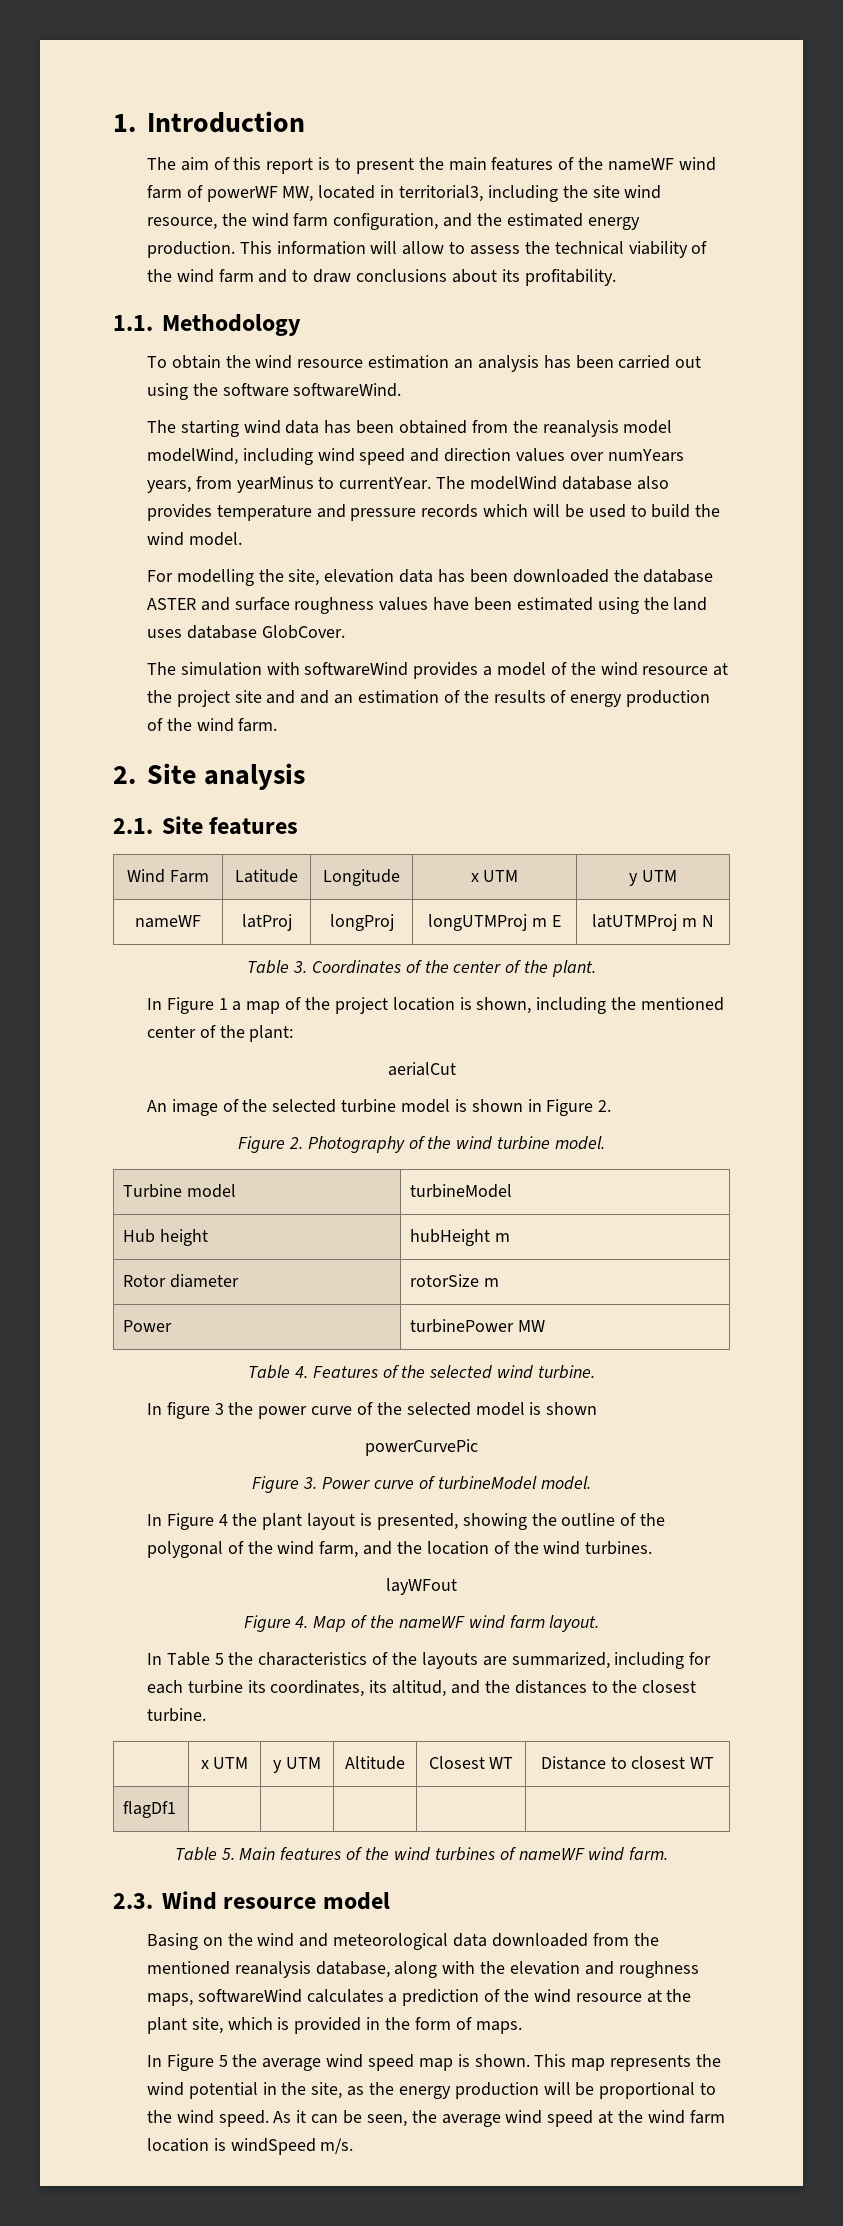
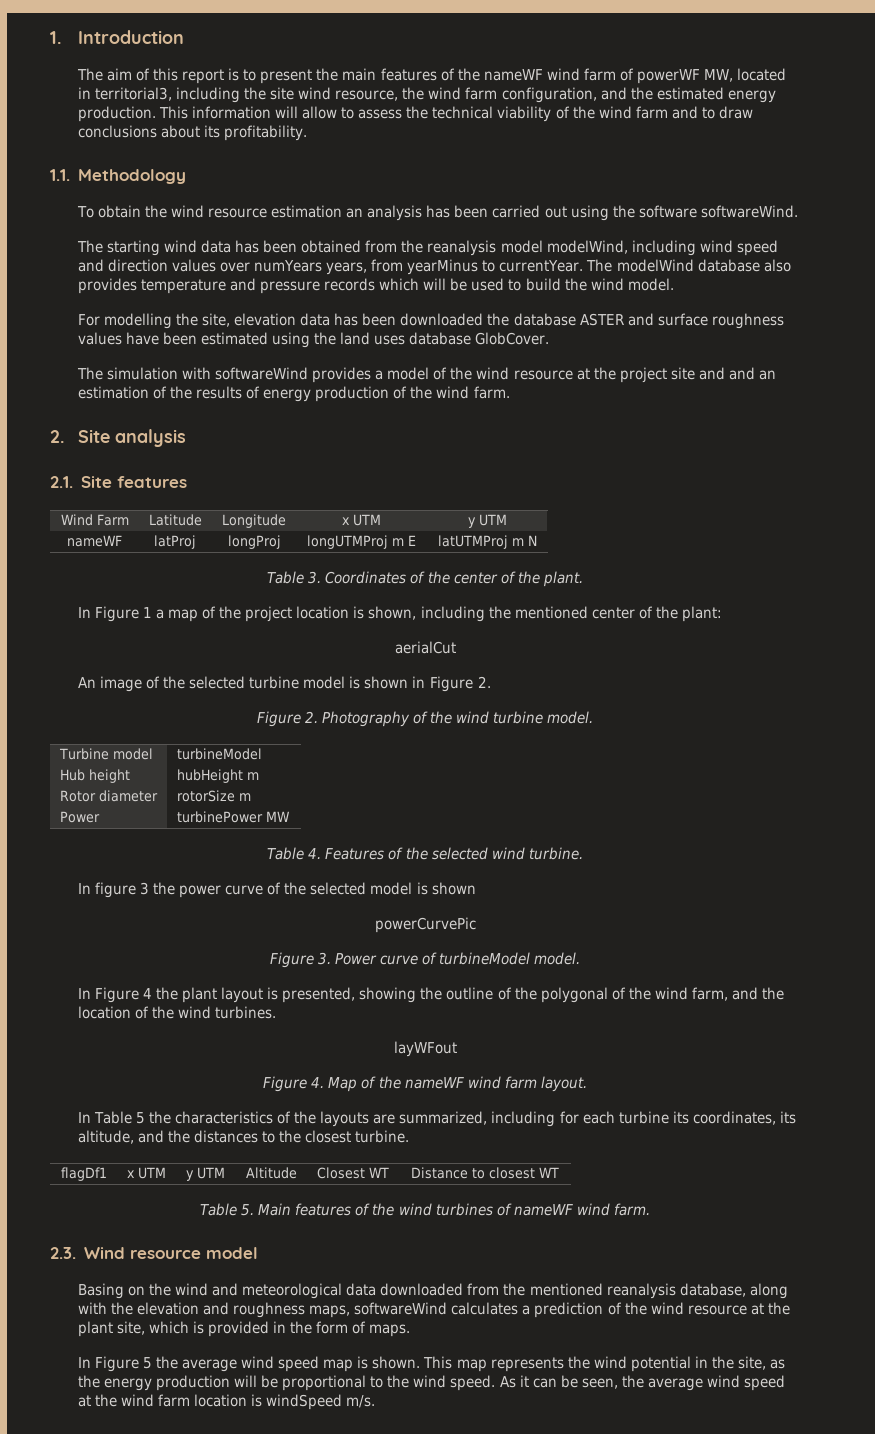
[392,1680,447,1697] altitud, -> [78,1130,135,1144] altitude,
(206, 1715) none -> [60,1167,107,1181] flagDf1
[123,1801,177,1818] // flagDf1 | | | | | -> (559, 1172) none

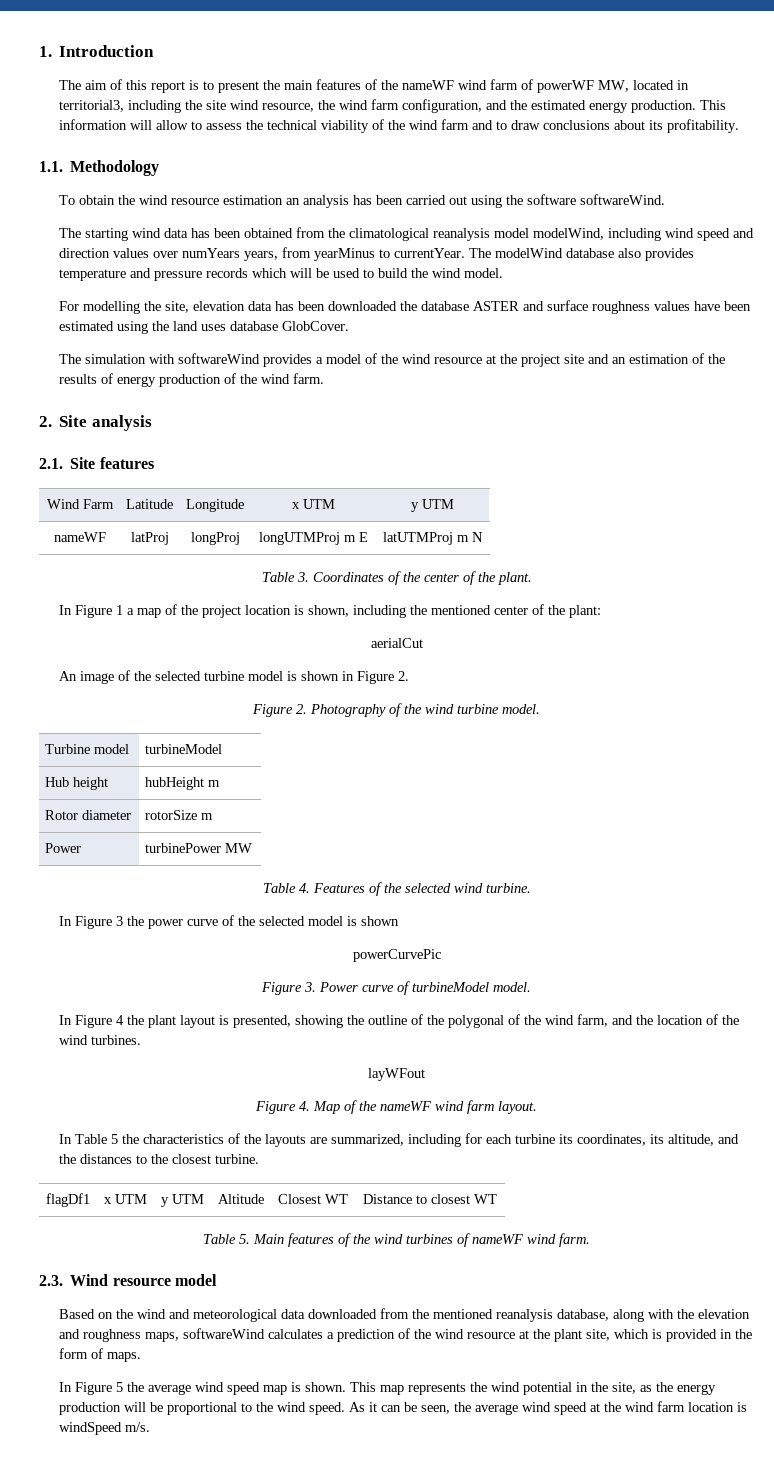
(424, 246) none -> [349,228,430,241] climatological
[728,367,755,380] and -> (610, 359) none
[95,882,137,898] figure -> [75,916,113,929] Figure
[78,1283,125,1299] Basing -> [59,1309,96,1319] Based

